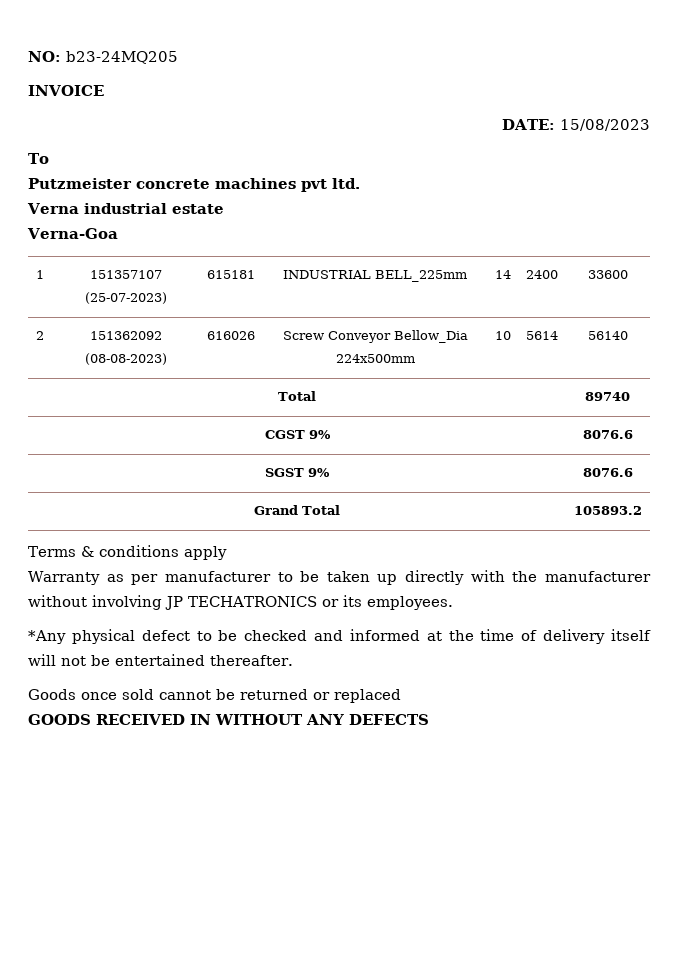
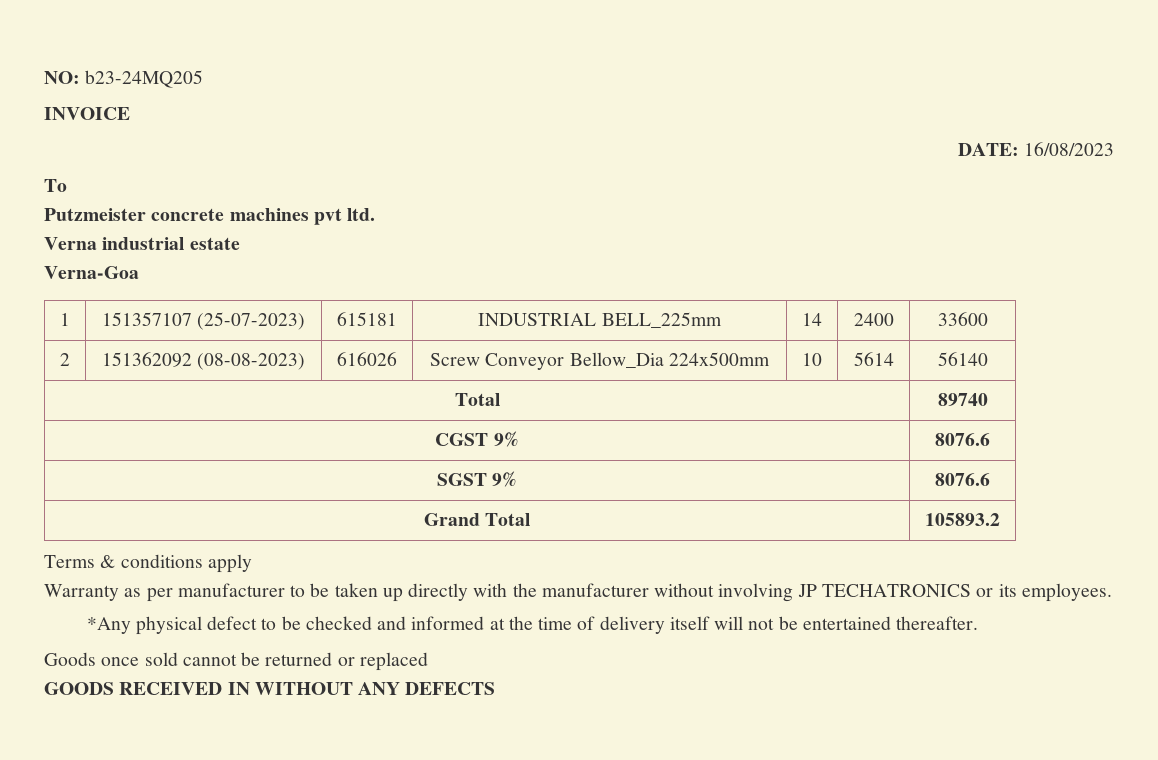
[560,119,650,131] 15/08/2023 -> [1024,142,1114,156] 16/08/2023

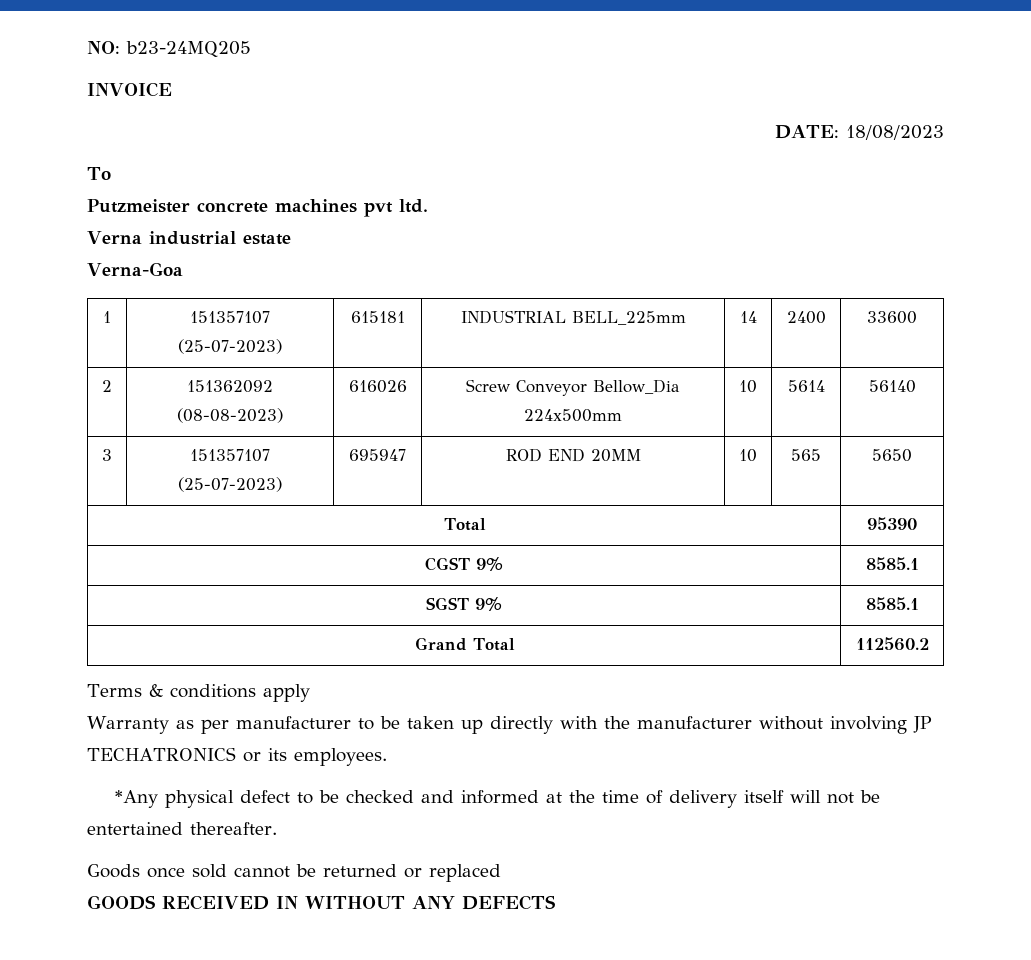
[1024,142,1114,156] 16/08/2023 -> [846,125,944,140] 18/08/2023
[454,393,500,406] [937,393,988,406] // Total | 89740 -> [102,449,112,461] [190,449,270,462] [178,477,282,492] [349,449,406,461] [505,448,641,462] [739,449,757,462] [791,449,821,461] [872,449,912,462] [443,518,486,531] [867,517,917,530] // 3 | 151357107 (25-07-2023) | 695947 | ROD END 20MM | 10 | 565 | 5650 // Total | 95390
[934,433,990,446] 8076.6 -> [865,557,919,570] 8585.1
[934,473,990,486] 8076.6 -> [865,597,919,610] 8585.1
[924,513,1000,526] 105893.2 -> [855,637,929,651] 112560.2

